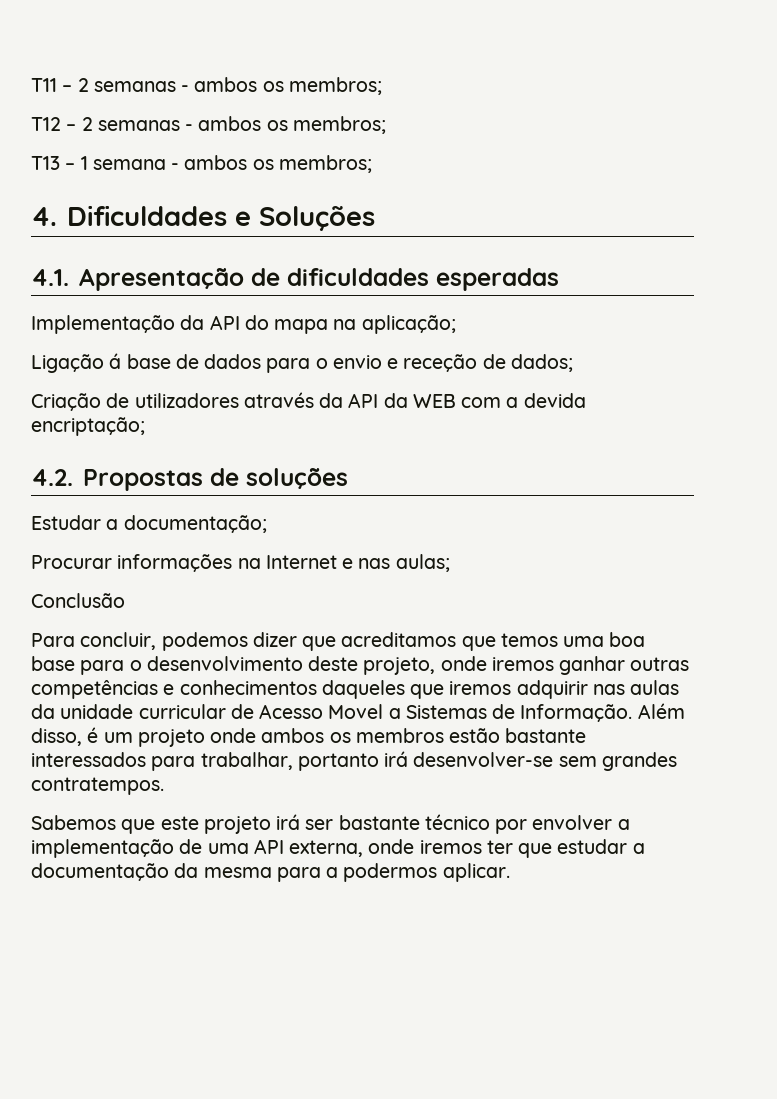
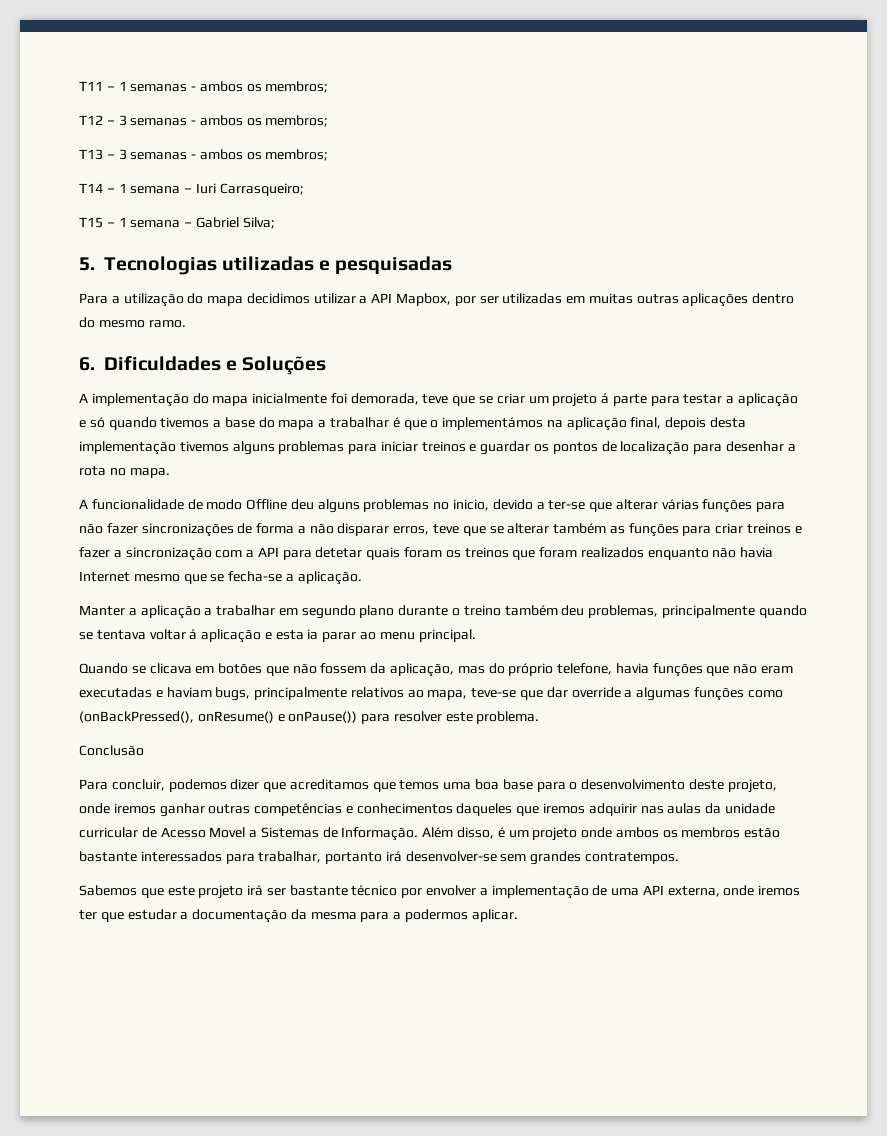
[77,78,89,92] 2 -> [118,81,127,91] 1
[81,117,93,131] 2 -> [118,115,127,126] 3
[80,155,372,173] [31,205,375,231] [31,268,559,291] [31,315,456,334] [31,353,573,373] [31,392,586,411] [31,417,145,436] [31,468,348,491] [31,515,267,533] [31,554,450,572] 1 semana - ambos os membros; // 4. Dificuldades e Soluções // 4.1. Apresentação de dificuldades esperadas // Implementação da API do mapa na aplicação; // Ligação á base de dados para o envio e receção de dados; // Criação de utilizadores através da API da WEB com a devida encriptação; // 4.2. Propostas de soluções // Estudar a documentação; // Procurar informações na Internet e nas aulas; -> [118,149,329,161] [79,183,304,196] [79,217,275,229] [79,256,453,275] [79,293,795,307] [79,317,186,328] [79,356,327,375] [79,393,799,407] [79,417,747,431] [79,441,796,455] [79,466,170,478] [79,499,786,513] [79,523,802,537] [79,547,774,561] [79,571,362,585] [79,605,807,619] [79,629,476,643] [79,663,794,677] [79,687,783,701] [79,711,540,724] 3 semanas - ambos os membros; // T14 – 1 semana – Iuri Carrasqueiro; // T15 – 1 semana – Gabriel Silva; // 5. Tecnologias utilizadas e pesquisadas // Para a utilização do mapa decidimos utilizar a API Mapbox, por ser utilizadas em muitas outras aplicações dentro do mesmo ramo. // 6. Dificuldades e Soluções // A implementação do mapa inicialmente foi demorada, teve que se criar um projeto á parte para testar a aplicação e só quando tivemos a base do mapa a trabalhar é que o implementámos na aplicação final, depois desta implementação tivemos alguns problemas para iniciar treinos e guardar os pontos de localização para desenhar a rota no mapa. // A funcionalidade de modo Offline deu alguns problemas no inicio, devido a ter-se que alterar várias funções para não fazer sincronizações de forma a não disparar erros, teve que se alterar também as funções para criar treinos e fazer a sincronização com a API para detetar quais foram os treinos que foram realizados enquanto não havia Internet mesmo que se fecha-se a aplicação. // Manter a aplicação a trabalhar em segundo plano durante o treino também deu problemas, principalmente quando se tentava voltar á aplicação e esta ia parar ao menu principal. // Quando se clicava em botões que não fossem da aplicação, mas do próprio telefone, havia funções que não eram executadas e haviam bugs, principalmente relativos ao mapa, teve-se que dar override a algumas funções como (onBackPressed(), onResume() e onPause()) para resolver este problema.

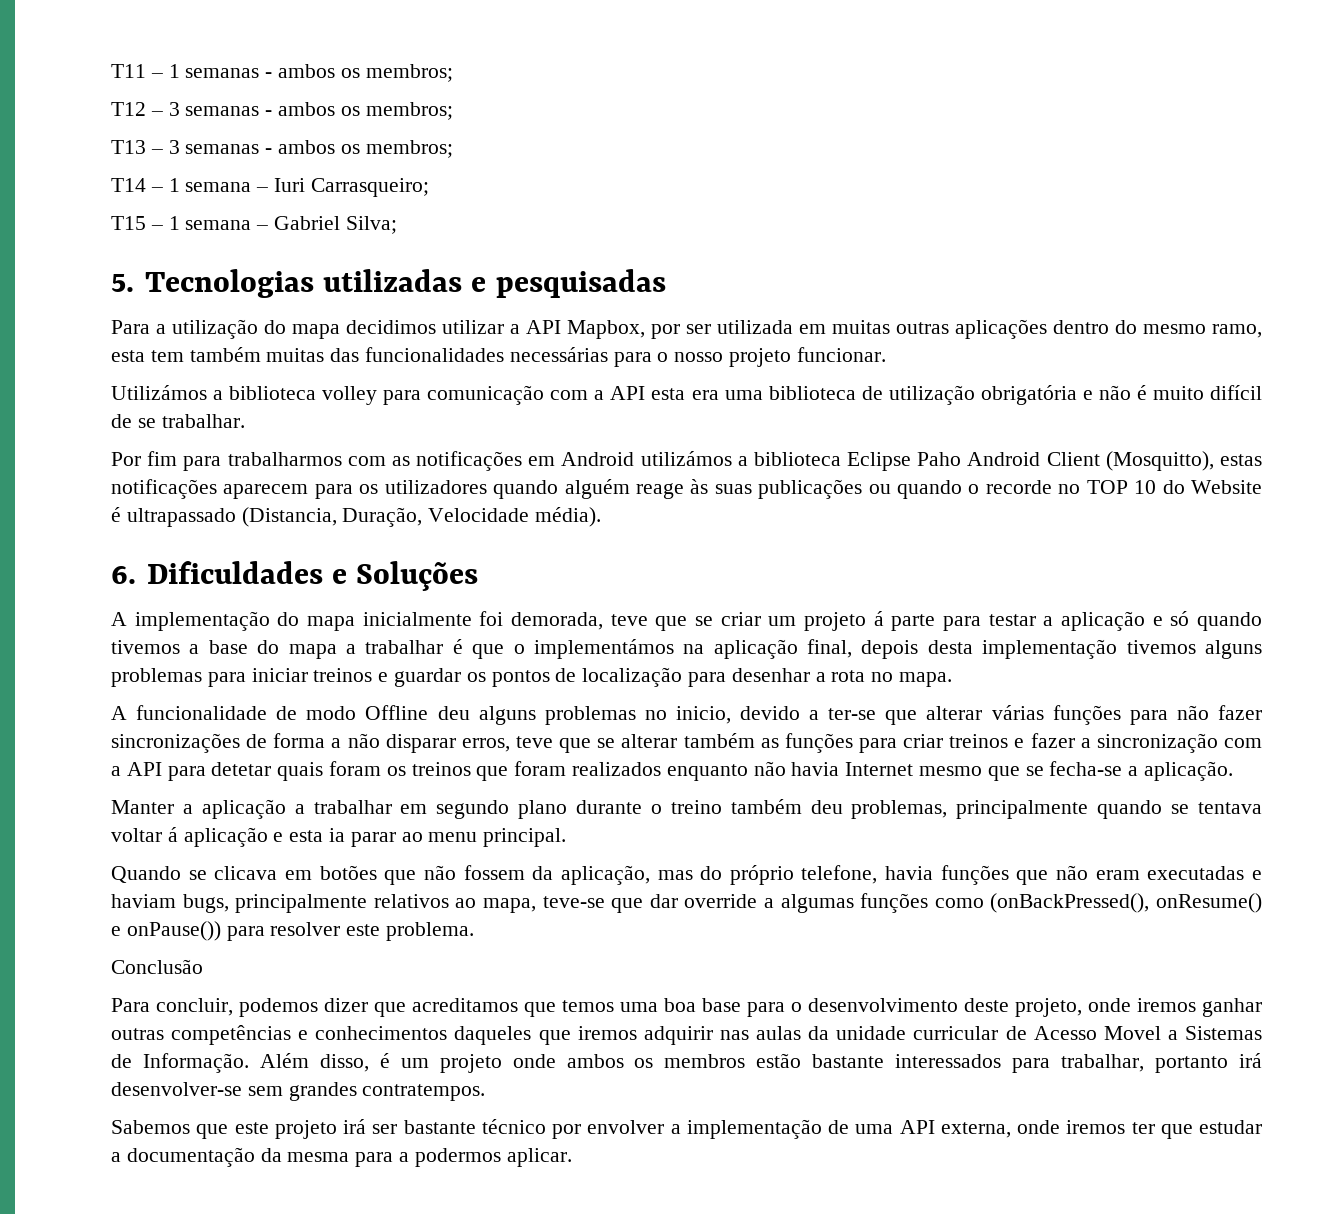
[502,293,563,304] utilizadas -> [717,320,793,334] utilizada
[148,320,186,328] ramo. -> [1212,324,1262,338] [111,347,886,367] [111,385,1262,405] [111,414,245,428] [111,451,1262,471] [111,479,1263,499] [111,507,602,527] ramo, esta tem também muitas das funcionalidades necessárias para o nosso projeto funcionar. // Utilizámos a biblioteca volley para comunicação com a API esta era uma biblioteca de utilização obrigatória e não é muito difícil de se trabalhar. // Por fim para trabalharmos com as notificações em Android utilizámos a biblioteca Eclipse Paho Android Client (Mosquitto), estas notificações aparecem para os utilizadores quando alguém reage às suas publicações ou quando o recorde no TOP 10 do Website é ultrapassado (Distancia, Duração, Velocidade média).

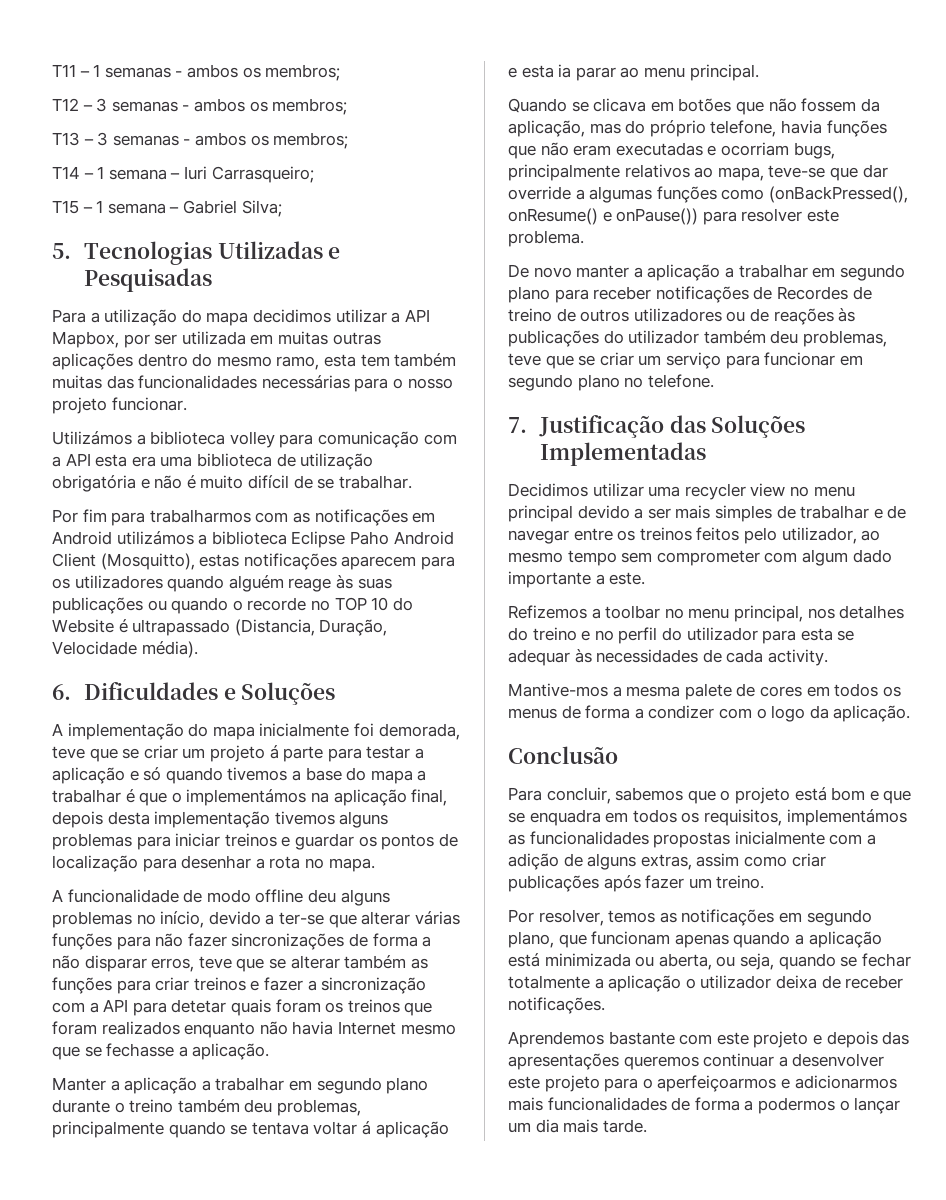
[323,269,666,298] utilizadas e pesquisadas -> [217,241,341,259] [84,268,213,292] Utilizadas e Pesquisadas
[365,705,429,720] Offline -> [255,889,304,903] offline
[675,706,731,724] inicio, -> [160,911,205,928] início,
[1049,761,1123,776] fecha-se -> [106,1043,175,1057] fechasse
[111,894,176,908] haviam -> [720,142,789,156] ocorriam
[111,959,203,974] [111,998,1262,1017] [111,1025,1262,1045] [111,1053,1263,1073] [111,1082,486,1101] [111,1119,1262,1139] [111,1147,572,1167] Conclusão // Para concluir, podemos dizer que acreditamos que temos uma boa base para o desenvolvimento deste projeto, onde iremos ganhar outras competências e conhecimentos daqueles que iremos adquirir nas aulas da unidade curricular de Acesso Movel a Sistemas de Informação. Além disso, é um projeto onde ambos os membros estão bastante interessados para trabalhar, portanto irá desenvolver-se sem grandes contratempos. // Sabemos que este projeto irá ser bastante técnico por envolver a implementação de uma API externa, onde iremos ter que estudar a documentação da mesma para a podermos aplicar. -> [508,264,905,281] [508,286,872,303] [508,308,856,325] [508,330,887,347] [508,352,863,369] [508,374,714,391] [508,415,806,438] [540,442,707,466] [508,483,855,500] [508,505,907,522] [508,527,881,544] [508,549,892,566] [508,571,646,588] [508,605,905,622] [508,627,855,644] [508,649,828,666] [508,683,901,700] [508,705,911,722] [508,746,618,764] [508,787,912,804] [508,809,907,826] [508,831,876,848] [508,853,826,870] [508,875,765,892] [508,909,872,926] [508,931,882,948] [508,953,911,970] [508,975,904,992] [508,997,605,1014] [508,1031,910,1048] [508,1053,885,1070] [508,1075,897,1092] [508,1097,901,1114] [508,1119,647,1133] De novo manter a aplicação a trabalhar em segundo plano para receber notificações de Recordes de treino de outros utilizadores ou de reações às publicações do utilizador também deu problemas, teve que se criar um serviço para funcionar em segundo plano no telefone. // 7. Justificação das Soluções Implementadas // Decidimos utilizar uma recycler view no menu principal devido a ser mais simples de trabalhar e de navegar entre os treinos feitos pelo utilizador, ao mesmo tempo sem comprometer com algum dado importante a este. // Refizemos a toolbar no menu principal, nos detalhes do treino e no perfil do utilizador para esta se adequar às necessidades de cada activity. // Mantive-mos a mesma palete de cores em todos os menus de forma a condizer com o logo da aplicação. // Conclusão // Para concluir, sabemos que o projeto está bom e que se enquadra em todos os requisitos, implementámos as funcionalidades propostas inicialmente com a adição de alguns extras, assim como criar publicações após fazer um treino. // Por resolver, temos as notificações em segundo plano, que funcionam apenas quando a aplicação está minimizada ou aberta, ou seja, quando se fechar totalmente a aplicação o utilizador deixa de receber notificações. // Aprendemos bastante com este projeto e depois das apresentações queremos continuar a desenvolver este projeto para o aperfeiçoarmos e adicionarmos mais funcionalidades de forma a podermos o lançar um dia mais tarde.

